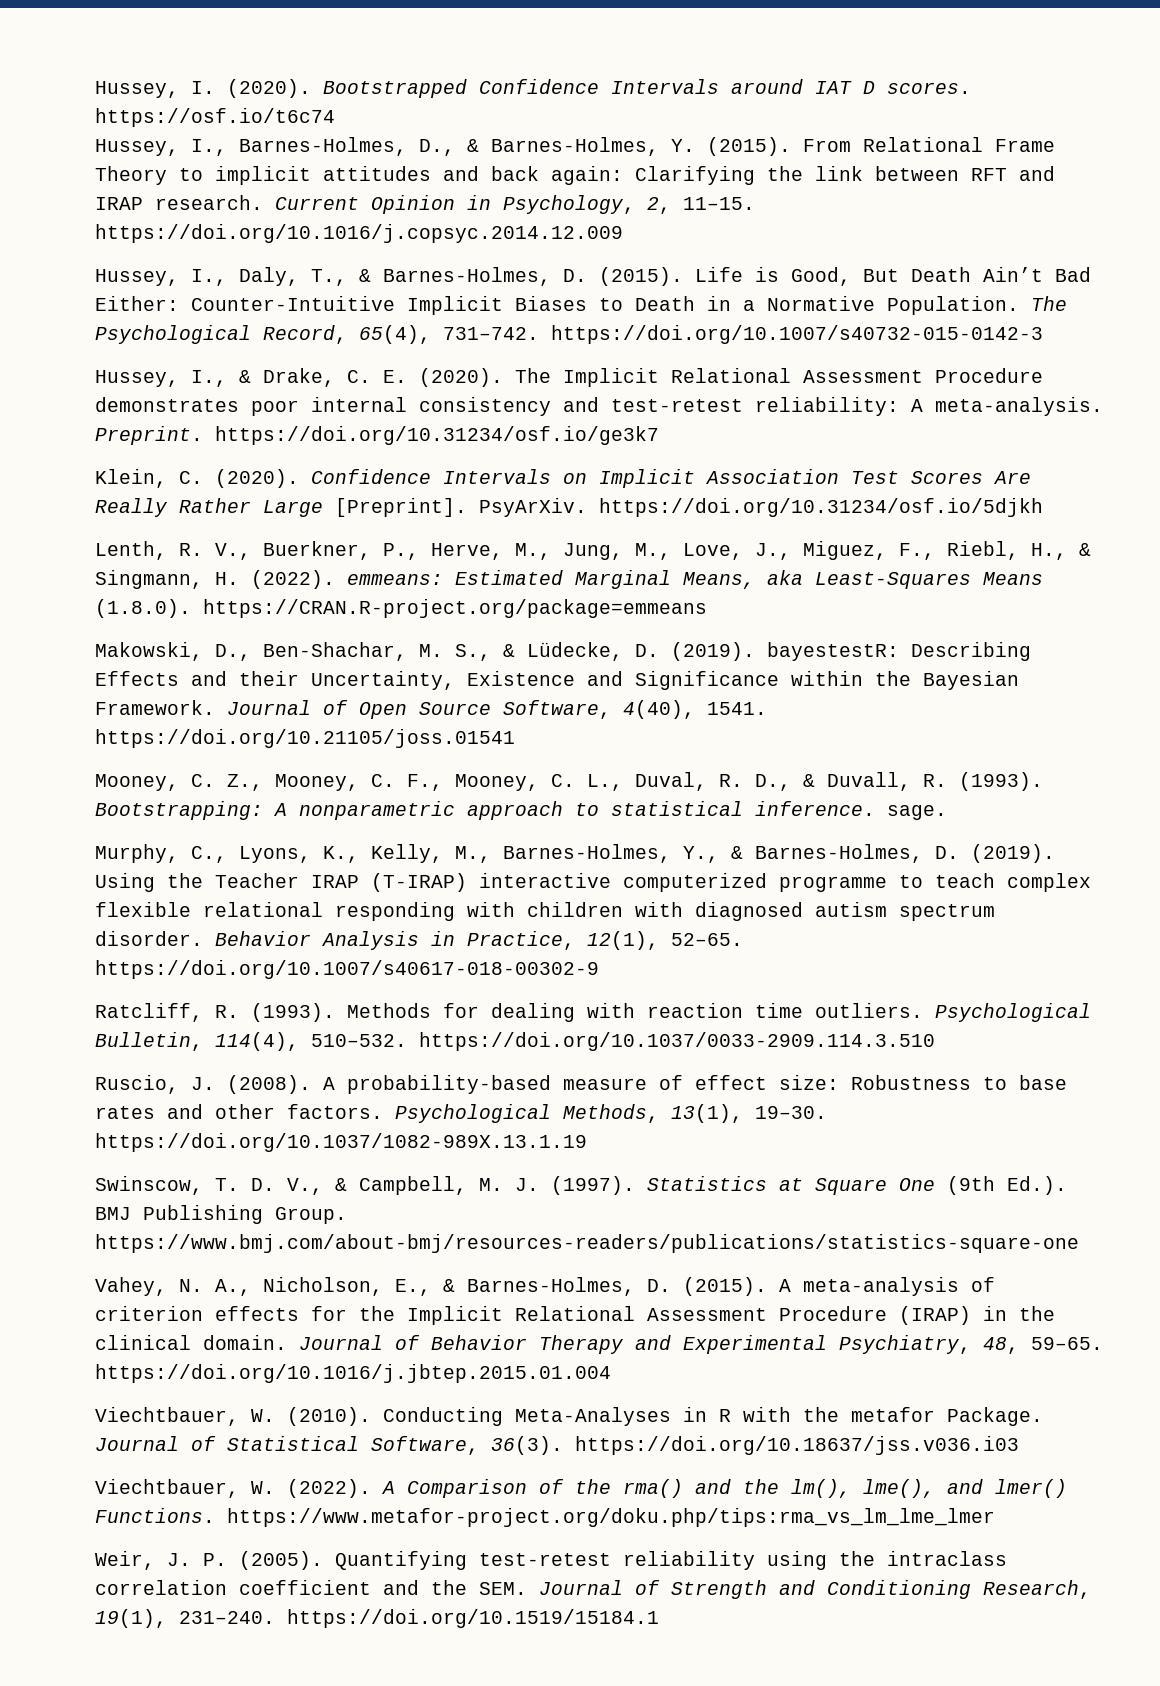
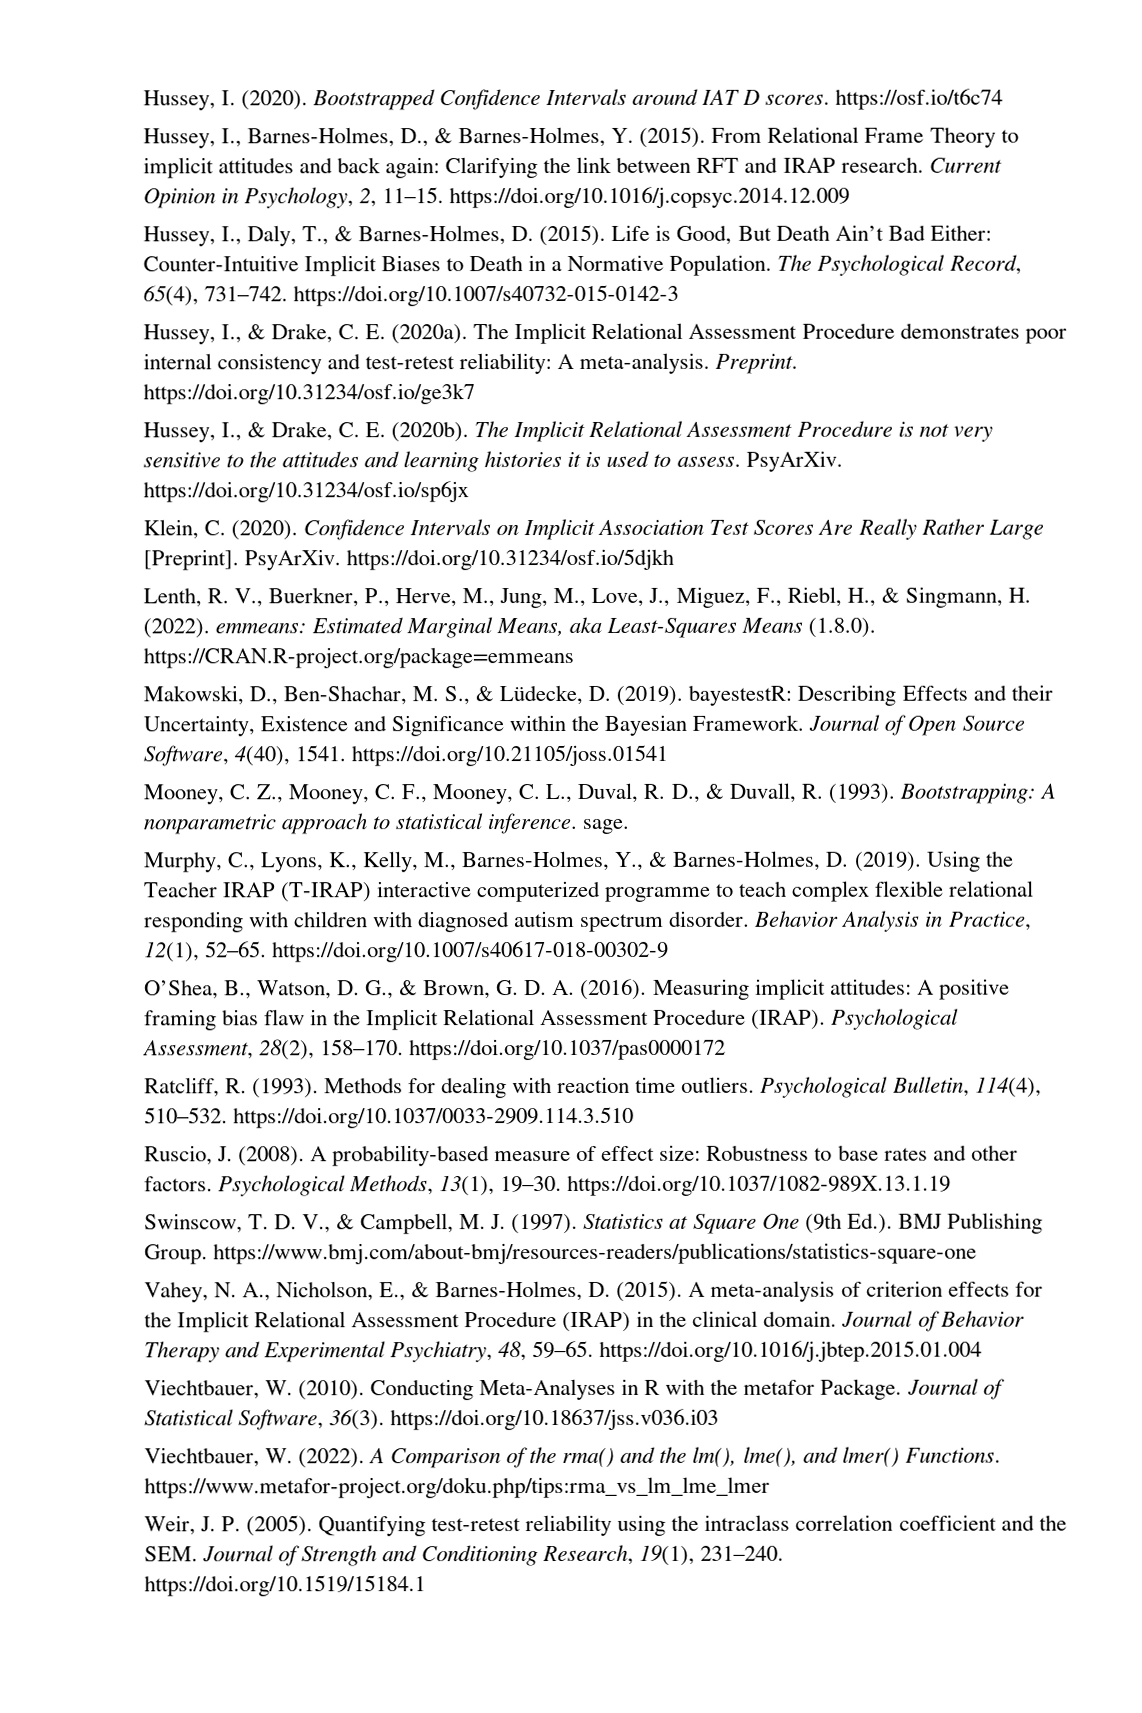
[419,368,504,387] (2020). -> [391,324,469,345] (2020a).
(660, 435) none -> [142,420,993,443] [142,450,843,473] [142,481,469,503] // Hussey, I., & Drake, C. E. (2020b). The Implicit Relational Assessment Procedure is not very sensitive to the attitudes and learning histories it is used to assess. PsyArXiv. https://doi.org/10.31234/osf.io/sp6jx
(600, 969) none -> [143,978,1010,1000] [143,1008,960,1031] [141,1038,726,1061] // O’Shea, B., Watson, D. G., & Brown, G. D. A. (2016). Measuring implicit attitudes: A positive framing bias flaw in the Implicit Relational Assessment Procedure (IRAP). Psychological Assessment, 28(2), 158–170. https://doi.org/10.1037/pas0000172

